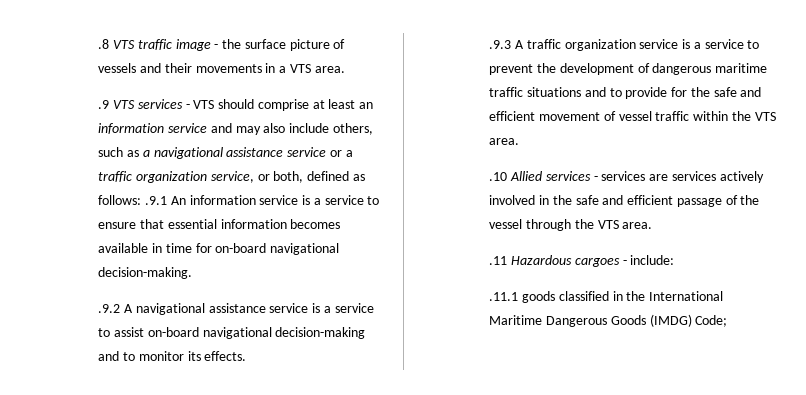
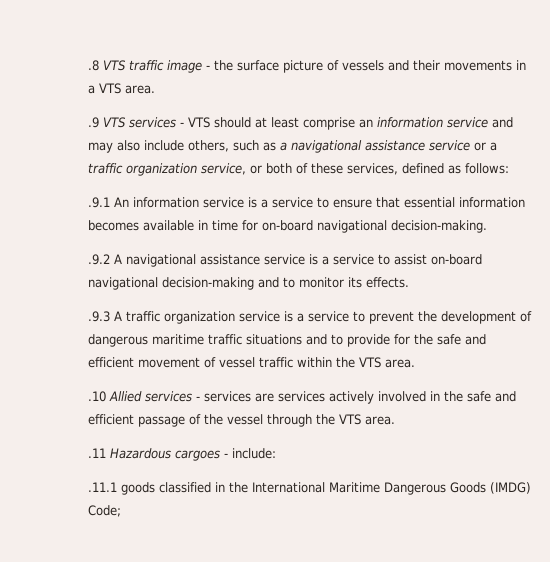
[257,99,309,111] comprise -> (251, 122) none
(356, 104) none -> [302,117,355,130] comprise
[273,171,304,183] both, -> [265,163,398,175] both of these services,
(142, 200) none -> (509, 168) //

